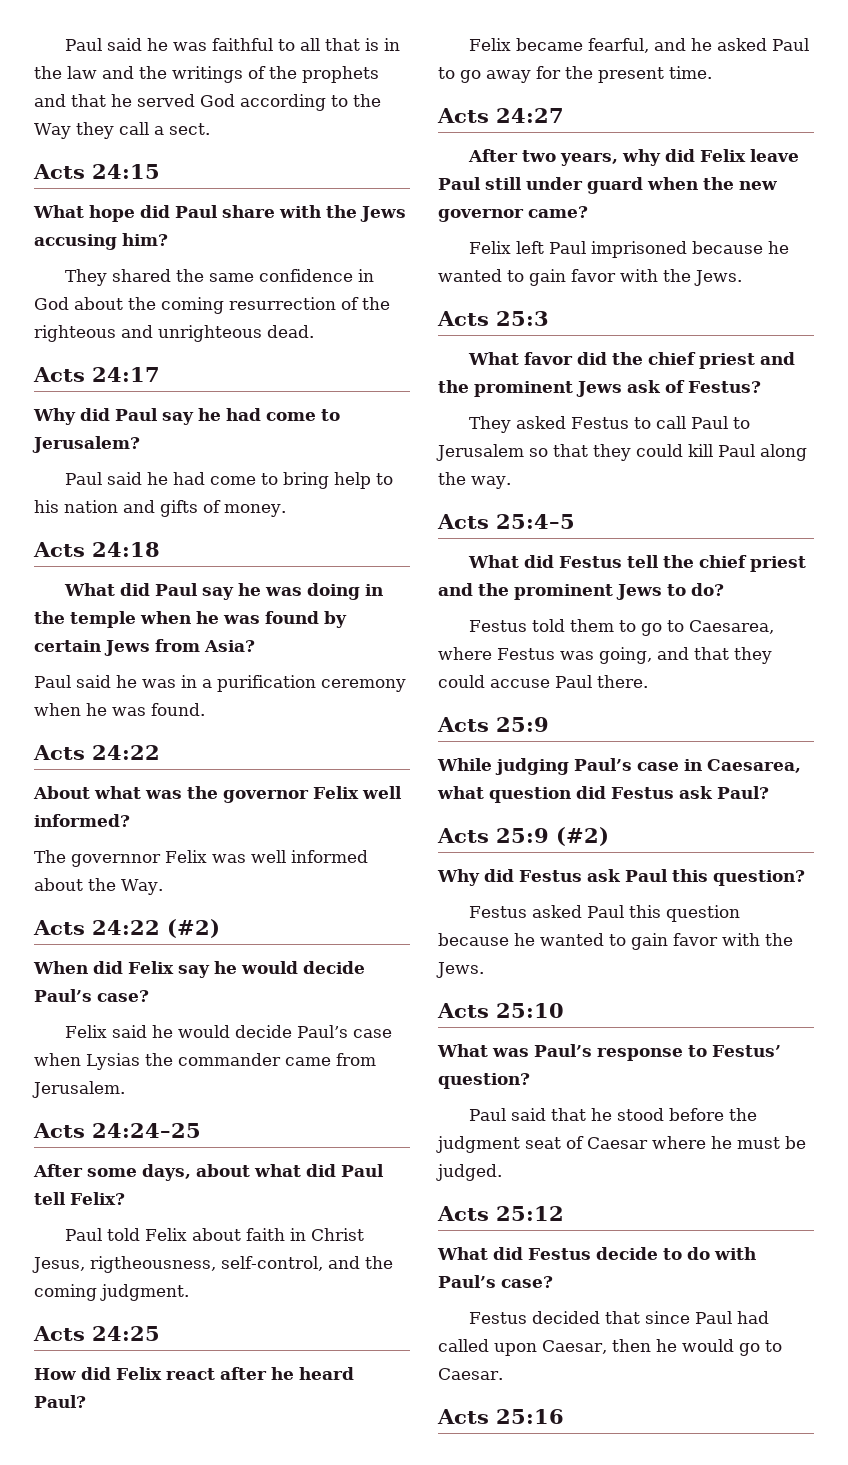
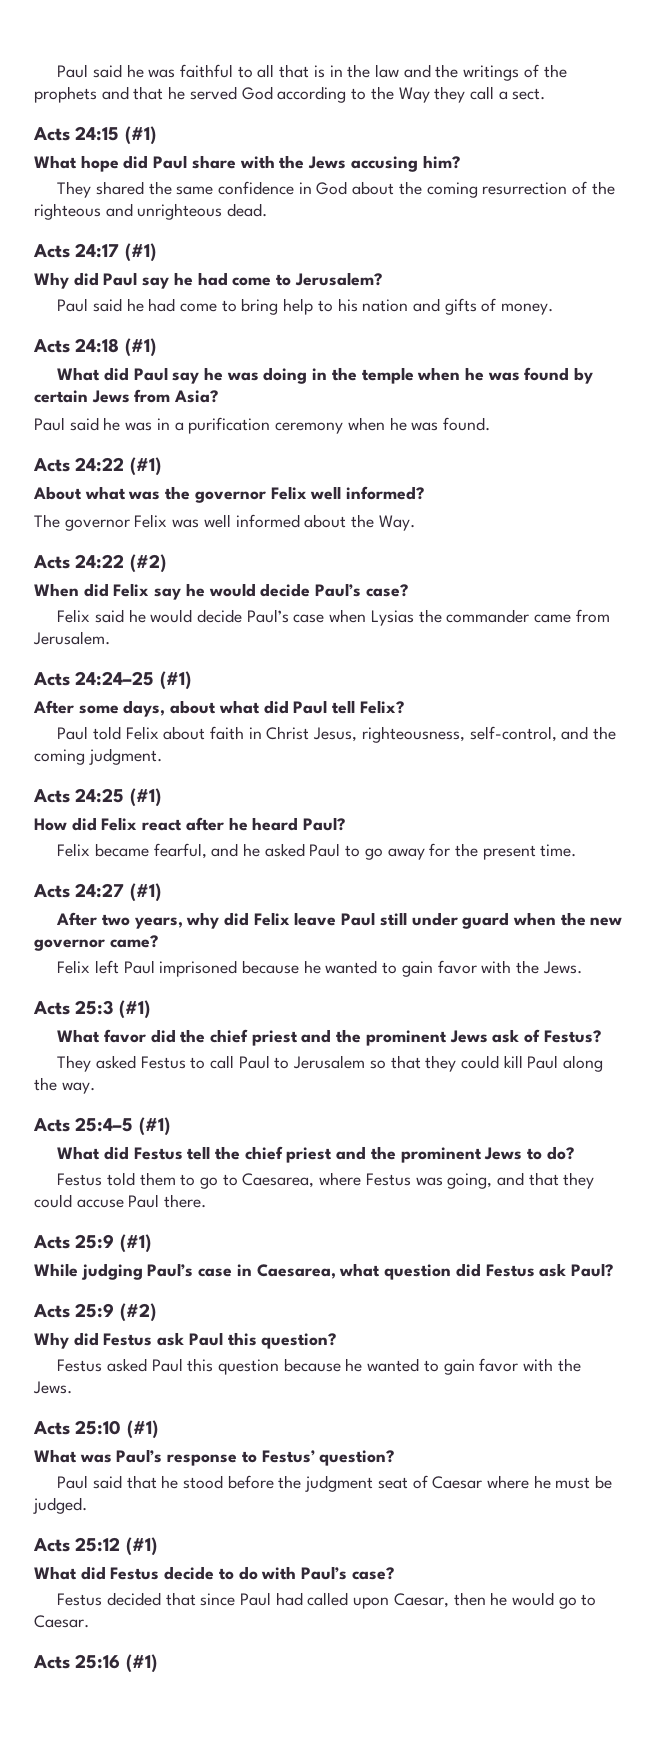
(160, 171) none -> [124,126,156,145] (#1)
(160, 374) none -> [124,243,156,262] (#1)
(160, 549) none -> [124,338,156,357] (#1)
(160, 752) none -> [129,457,161,476] (#1)
[71,854,161,867] governnor -> [64,519,130,531] governor
(201, 1130) none -> [159,671,191,690] (#1)
[90,1256,216,1273] rigtheousness, -> [361,726,465,743] righteousness,
(160, 1333) none -> [129,788,161,807] (#1)
(564, 115) none -> [129,883,161,902] (#1)
(549, 318) none -> [118,1000,150,1019] (#1)
(575, 521) none -> [138,1117,170,1136] (#1)
(549, 724) none -> [119,1234,151,1253] (#1)
(564, 1010) none -> [126,1420,158,1439] (#1)
(564, 1213) none -> [125,1537,157,1556] (#1)
(564, 1416) none -> [125,1654,157,1673] (#1)

